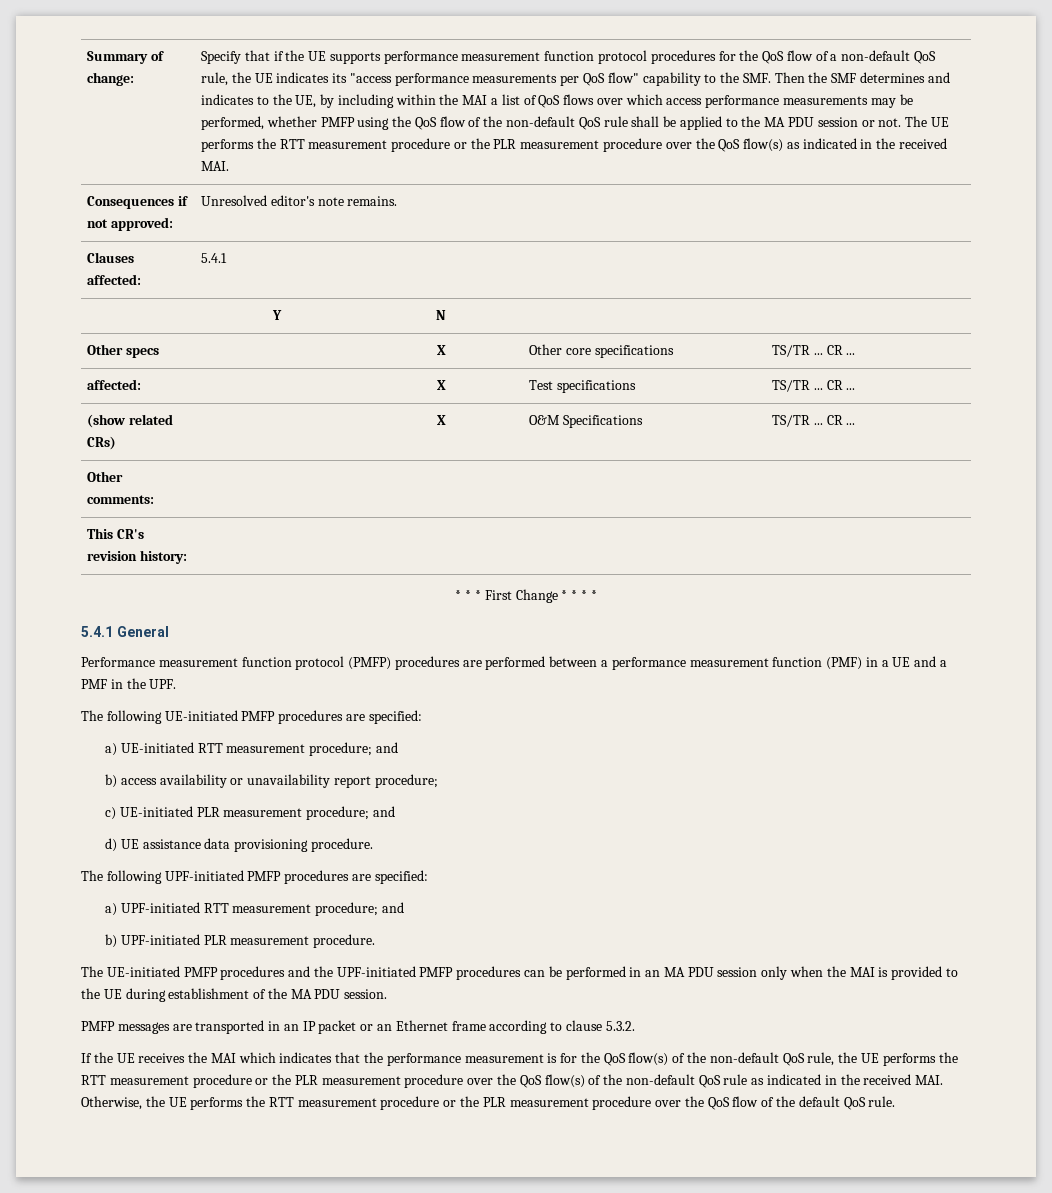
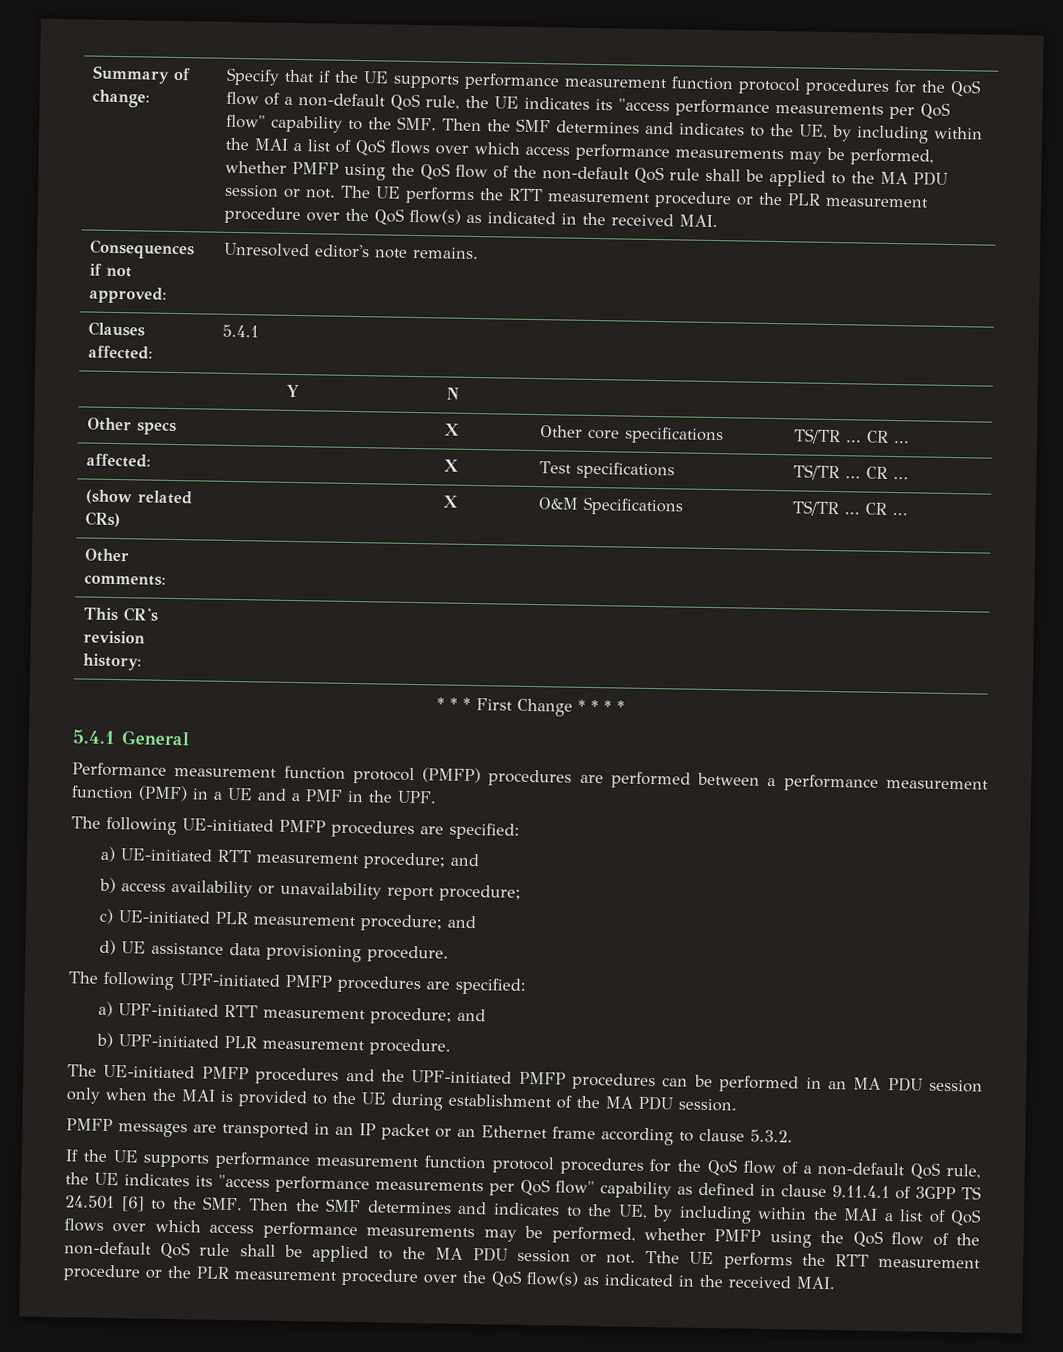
[138,1052,858,1066] receives the MAI which indicates that the performance measurement is for the QoS flow(s) of the non-default QoS rule, the -> [143,1151,982,1179] [65,1172,982,1200] [65,1195,983,1226] [64,1218,980,1248] [64,1241,681,1264] supports performance measurement function protocol procedures for the QoS flow of a non-default QoS rule, the UE indicates its "access performance measurements per QoS flow" capability as defined in clause 9.11.4.1 of 3GPP TS 24.501 [6] to the SMF. Then the SMF determines and indicates to the UE, by including within the MAI a list of QoS flows over which access performance measurements may be performed, whether PMFP using the QoS flow of the non-default QoS rule shall be applied to the MA PDU session or not. Tthe
[588,1074,944,1088] [81,1096,896,1110] of the non-default QoS rule as indicated in the received MAI. Otherwise, the UE performs the RTT measurement procedure or the PLR measurement procedure over the QoS flow of the default QoS rule. -> [583,1273,835,1290] as indicated in the received MAI.

